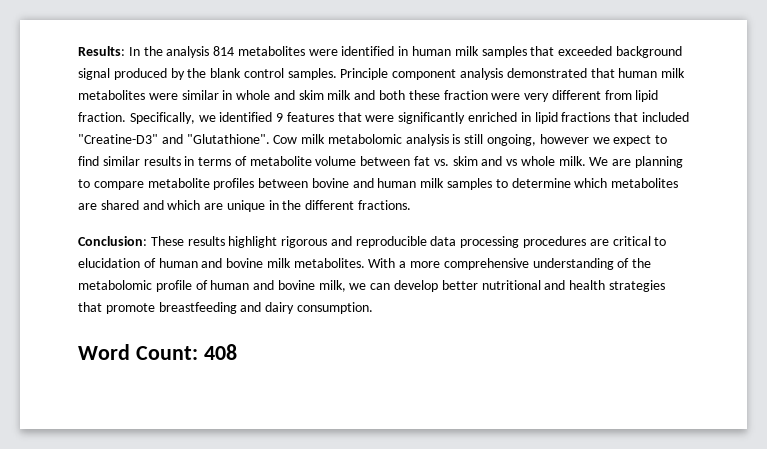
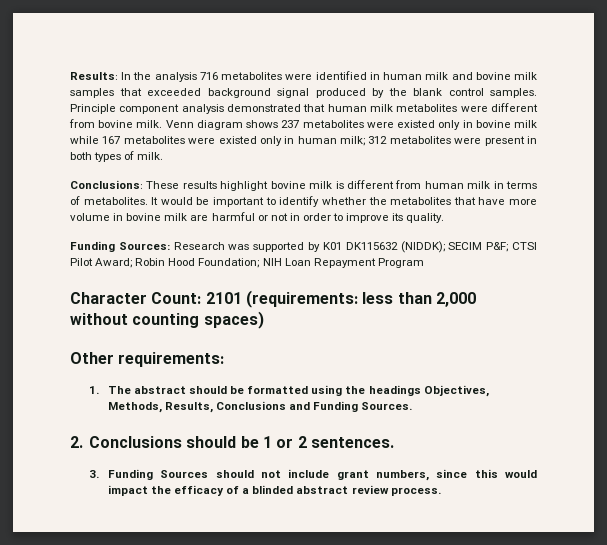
[213,46,235,56] 814 -> [199,72,218,80] 716
(479, 51) none -> [451,72,537,80] and bovine milk
[181,90,659,102] [78,112,689,124] [78,134,668,146] [78,156,684,168] [78,178,679,190] [78,200,412,212] [78,236,667,248] [78,258,652,270] [78,280,665,292] [78,302,373,314] [78,344,237,360] similar in whole and skim milk and both these fraction were very different from lipid fraction. Specifically, we identified 9 features that were significantly enriched in lipid fractions that included "Creatine-D3" and "Glutathione". Cow milk metabolomic analysis is still ongoing, however we expect to find similar results in terms of metabolite volume between fat vs. skim and vs whole milk. We are planning to compare metabolite profiles between bovine and human milk samples to determine which metabolites are shared and which are unique in the different fractions. // Conclusion: These results highlight rigorous and reproducible data processing procedures are critical to elucidation of human and bovine milk metabolites. With a more comprehensive understanding of the metabolomic profile of human and bovine milk, we can develop better nutritional and health strategies that promote breastfeeding and dairy consumption. // Word Count: 408 -> [490,103,538,112] [69,119,537,130] [70,136,537,146] [70,151,164,162] [70,180,537,191] [70,196,538,207] [70,212,445,223] [70,241,537,253] [70,258,424,268] [70,290,476,308] [70,311,264,329] [70,352,225,367] [88,385,489,397] [107,401,413,413] [70,436,394,448] [88,469,537,481] [107,485,441,496] different from bovine milk. Venn diagram shows 237 metabolites were existed only in bovine milk while 167 metabolites were existed only in human milk; 312 metabolites were present in both types of milk. // Conclusions: These results highlight bovine milk is different from human milk in terms of metabolites. It would be important to identify whether the metabolites that have more volume in bovine milk are harmful or not in order to improve its quality. // Funding Sources: Research was supported by K01 DK115632 (NIDDK); SECIM P&F; CTSI Pilot Award; Robin Hood Foundation; NIH Loan Repayment Program // Character Count: 2101 (requirements: less than 2,000 without counting spaces) // Other requirements: // 1. The abstract should be formatted using the headings Objectives, Methods, Results, Conclusions and Funding Sources. // 2. Conclusions should be 1 or 2 sentences. // 3. Funding Sources should not include grant numbers, since this would impact the efficacy of a blinded abstract review process.

